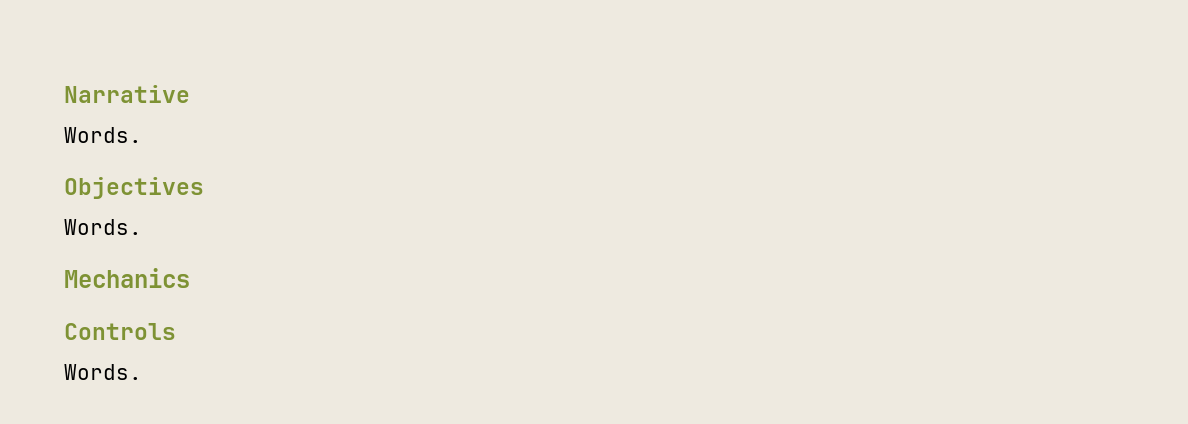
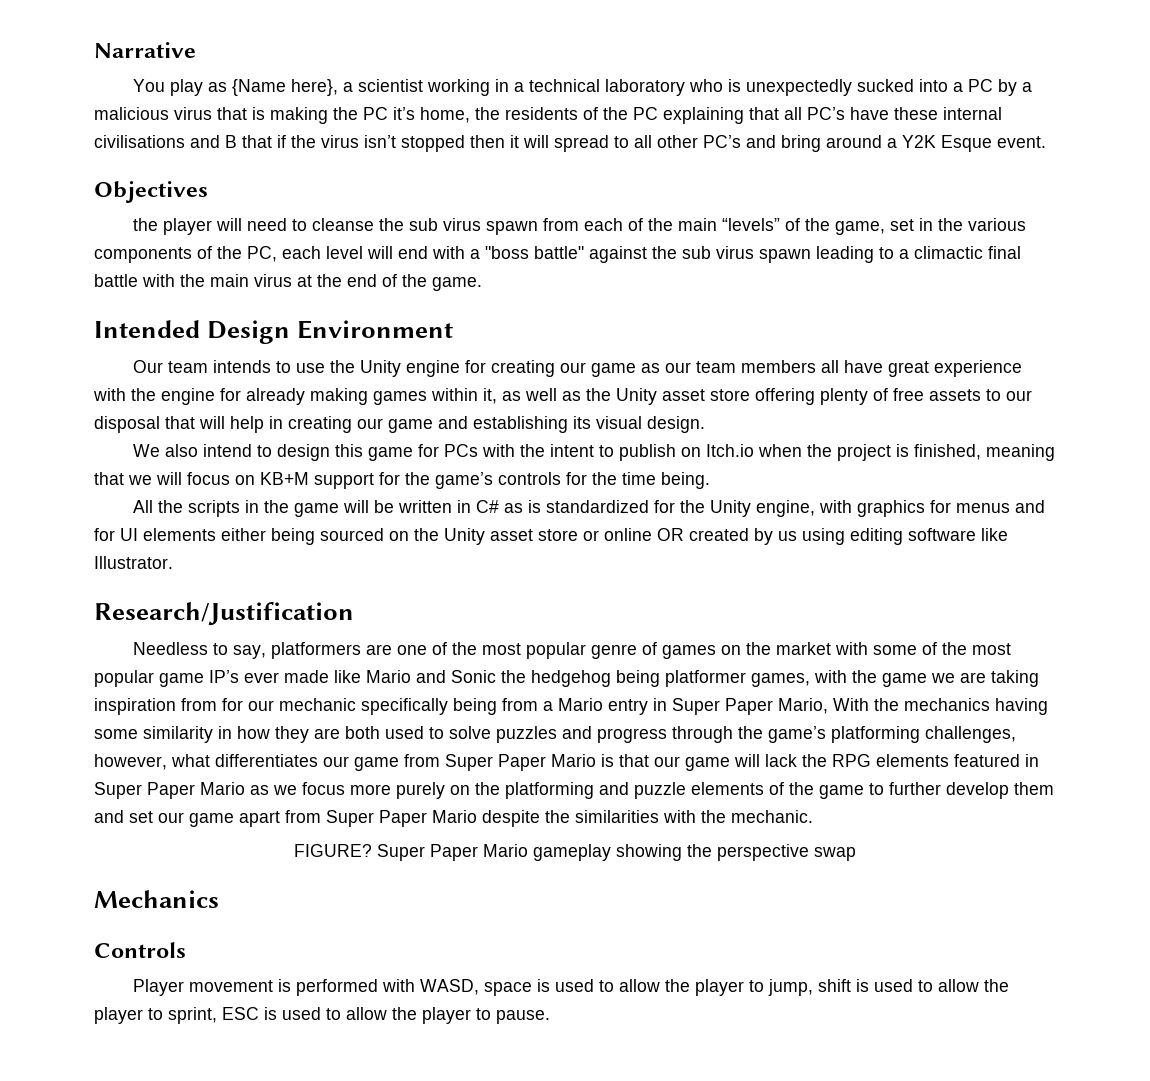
[64,127,142,143] [64,177,204,199] [64,219,142,235] [64,268,190,288] [64,323,176,340] [64,364,142,380] Words. // Objectives // Words. // Mechanics // Controls // Words. -> [132,79,1032,96] [94,107,1002,124] [94,135,1046,152] [94,181,208,203] [132,218,1026,235] [94,246,1021,263] [94,274,482,291] [94,320,454,344] [132,360,1022,377] [93,388,1032,405] [94,416,705,433] [132,444,1055,461] [94,472,710,489] [132,500,1045,517] [94,528,1008,545] [94,556,173,569] [94,602,354,626] [132,642,1011,659] [94,670,1039,687] [94,698,1048,715] [94,726,1016,743] [94,754,1039,771] [94,782,1054,799] [94,810,813,827] [294,844,856,861] [94,890,219,908] [94,942,186,958] [132,979,1009,996] [94,1007,550,1024] You play as {Name here}, a scientist working in a technical laboratory who is unexpectedly sucked into a PC by a malicious virus that is making the PC it’s home, the residents of the PC explaining that all PC’s have these internal civilisations and B that if the virus isn’t stopped then it will spread to all other PC’s and bring around a Y2K Esque event. // Objectives // the player will need to cleanse the sub virus spawn from each of the main “levels” of the game, set in the various components of the PC, each level will end with a "boss battle" against the sub virus spawn leading to a climactic final battle with the main virus at the end of the game. // Intended Design Environment // Our team intends to use the Unity engine for creating our game as our team members all have great experience with the engine for already making games within it, as well as the Unity asset store offering plenty of free assets to our disposal that will help in creating our game and establishing its visual design. // We also intend to design this game for PCs with the intent to publish on Itch.io when the project is finished, meaning that we will focus on KB+M support for the game’s controls for the time being. // All the scripts in the game will be written in C# as is standardized for the Unity engine, with graphics for menus and for UI elements either being sourced on the Unity asset store or online OR created by us using editing software like Illustrator. // Research/Justification // Needless to say, platformers are one of the most popular genre of games on the market with some of the most popular game IP’s ever made like Mario and Sonic the hedgehog being platformer games, with the game we are taking inspiration from for our mechanic specifically being from a Mario entry in Super Paper Mario, With the mechanics having some similarity in how they are both used to solve puzzles and progress through the game’s platforming challenges, however, what differentiates our game from Super Paper Mario is that our game will lack the RPG elements featured in Super Paper Mario as we focus more purely on the platforming and puzzle elements of the game to further develop them and set our game apart from Super Paper Mario despite the similarities with the mechanic. // FIGURE? Super Paper Mario gameplay showing the perspective swap // Mechanics // Controls // Player movement is performed with WASD, space is used to allow the player to jump, shift is used to allow the player to sprint, ESC is used to allow the player to pause.

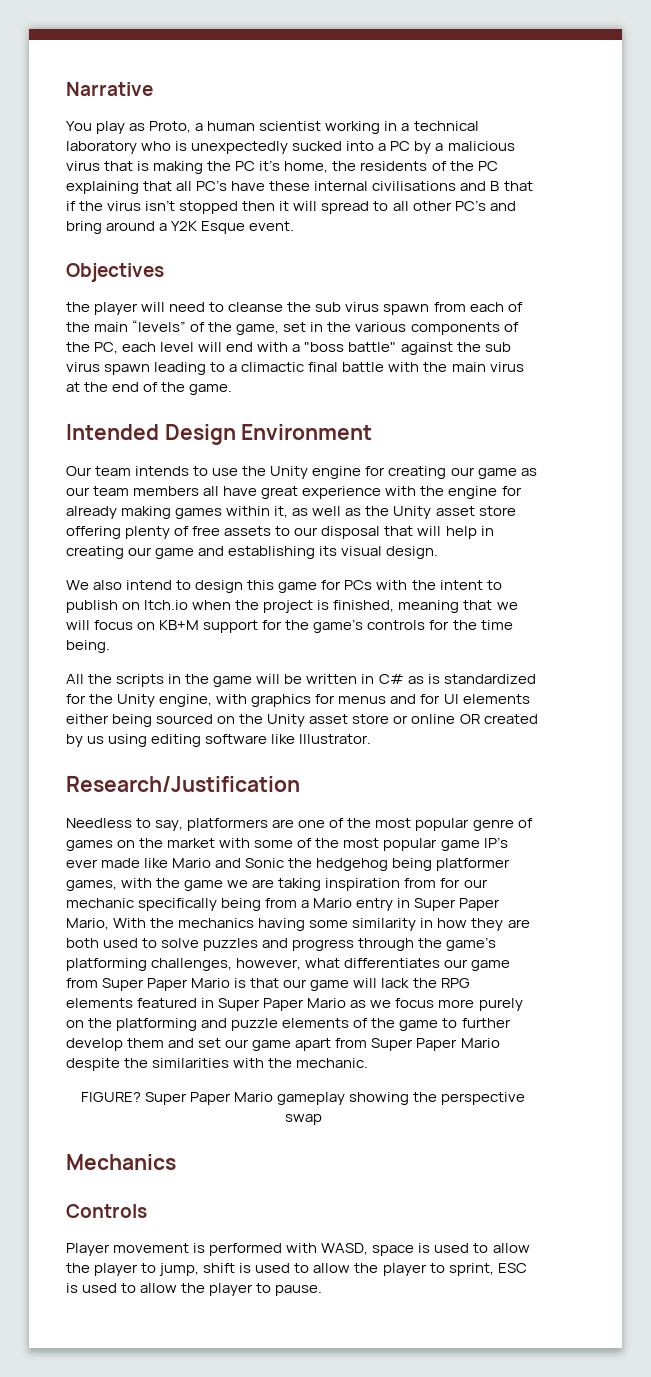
[231,79,353,96] {Name here}, a -> [149,121,256,133] Proto, a human

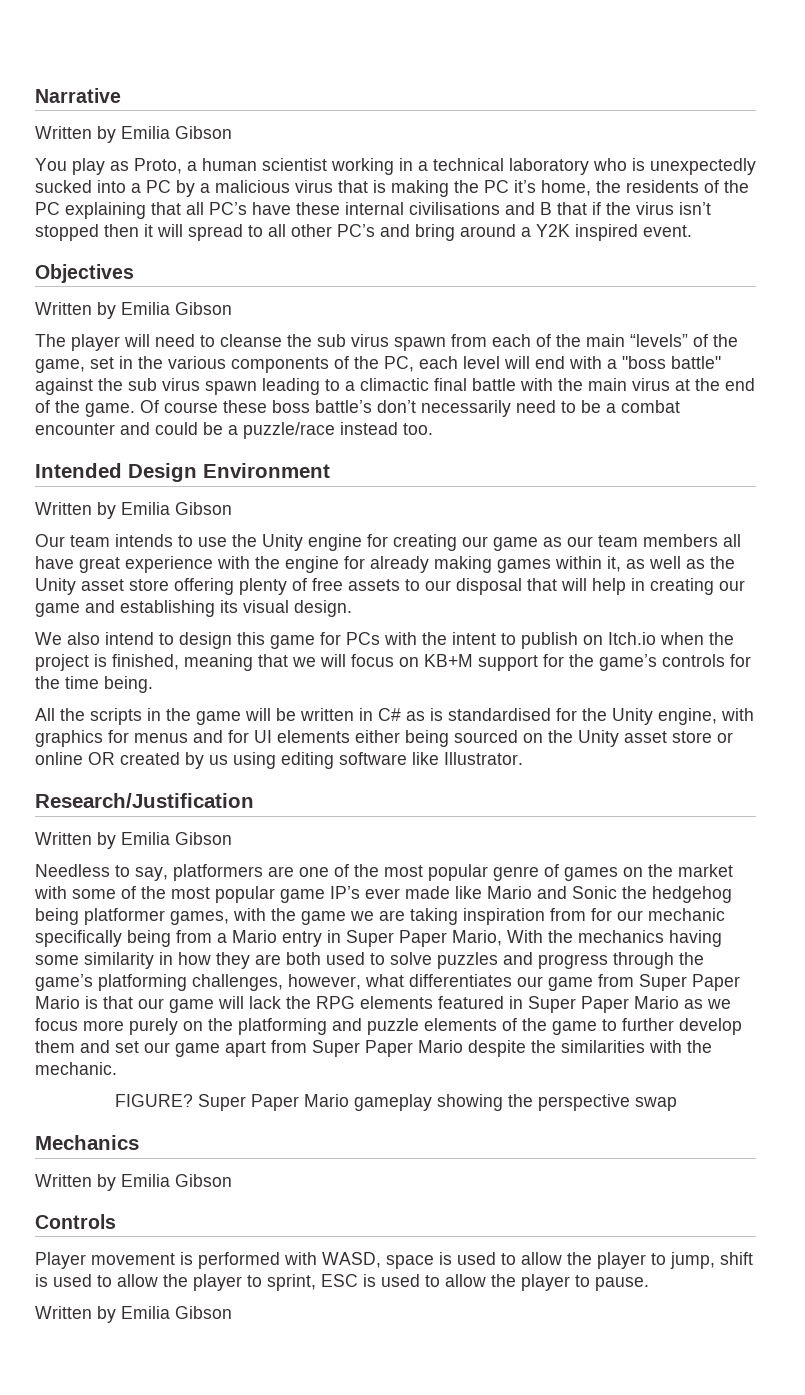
(153, 89) none -> [35,126,232,143] // Written by Emilia Gibson
[201,221,246,234] Esque -> [575,224,638,241] inspired
[66,302,90,312] the -> [35,302,232,319] [35,334,66,347] Written by Emilia Gibson // The
(233, 389) none -> [140,400,680,417] [35,422,433,439] Of course these boss battle’s don’t necessarily need to be a combat encounter and could be a puzzle/race instead too.
(373, 432) none -> [35,502,232,519] // Written by Emilia Gibson
[443,674,536,684] standardized -> [448,708,551,721] standardised
(300, 784) none -> [35,832,232,849] // Written by Emilia Gibson
(176, 1162) none -> [35,1174,232,1191] // Written by Emilia Gibson
(323, 1290) none -> [35,1306,232,1323] // Written by Emilia Gibson

